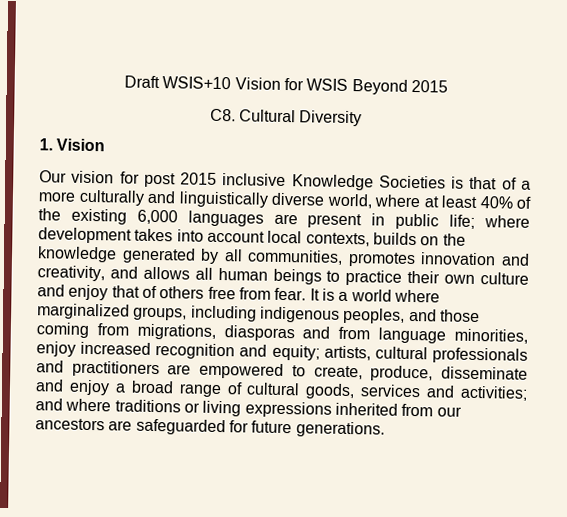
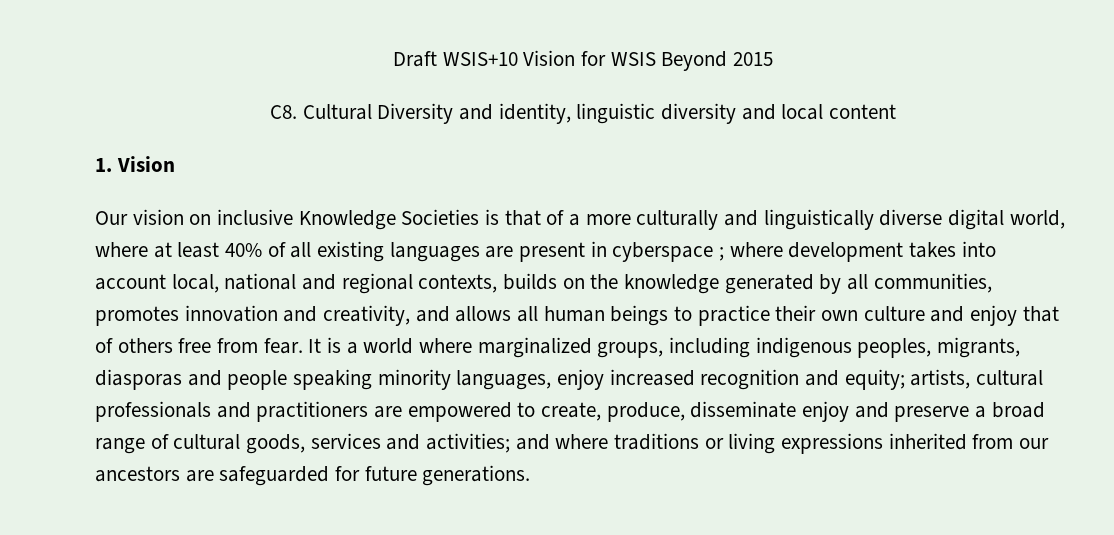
(363, 118) none -> [458,103,897,124] and identity, linguistic diversity and local content
[119,171,218,188] for post 2015 -> [189,214,212,225] on
(325, 199) none -> [948,209,1005,230] digital
[38,208,178,225] the existing 6,000 -> [290,241,385,262] all existing
[395,213,476,230] public life; -> [612,242,725,262] cyberspace ;
[267,230,303,244] local -> [171,273,413,294] local, national and regional
[408,308,480,323] [36,322,529,344] and those coming from migrations, diasporas and from language minorities, -> [937,337,1021,358] [95,369,552,390] migrants, diasporas and people speaking minority languages,
[35,379,110,396] and enjoy -> [802,401,970,422] enjoy and preserve

